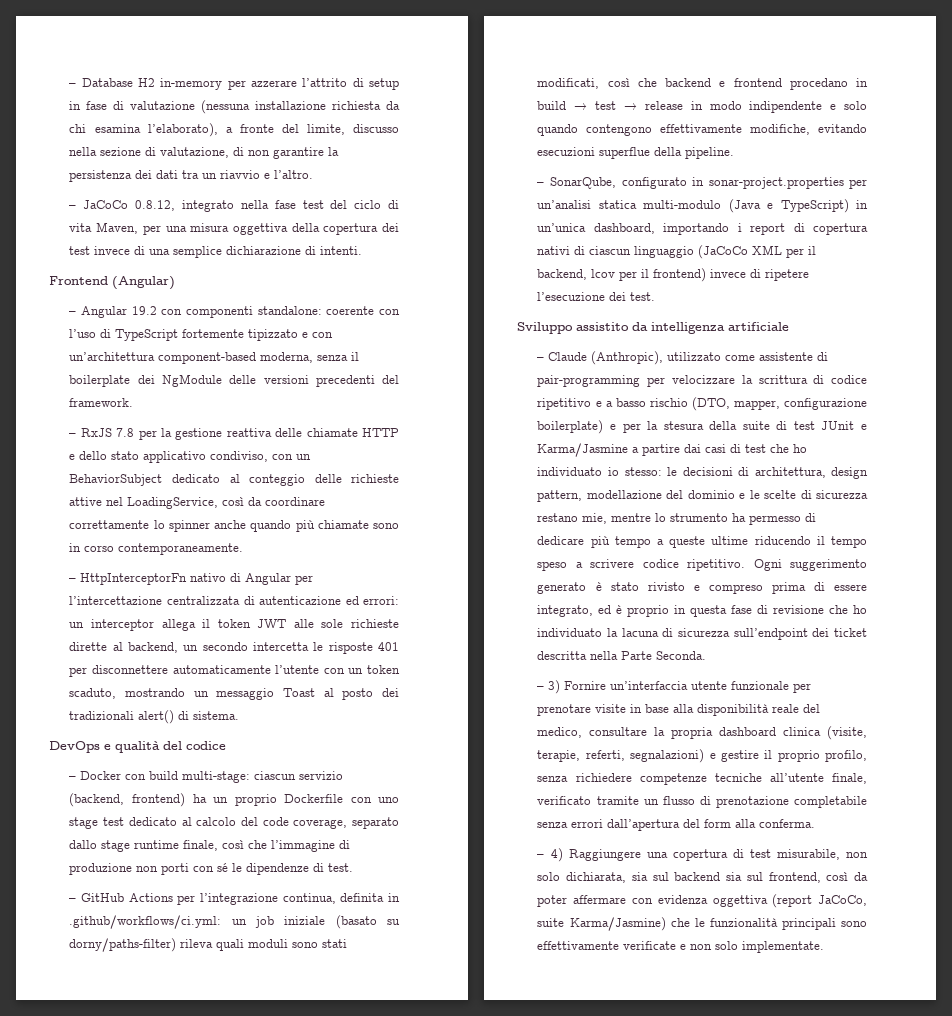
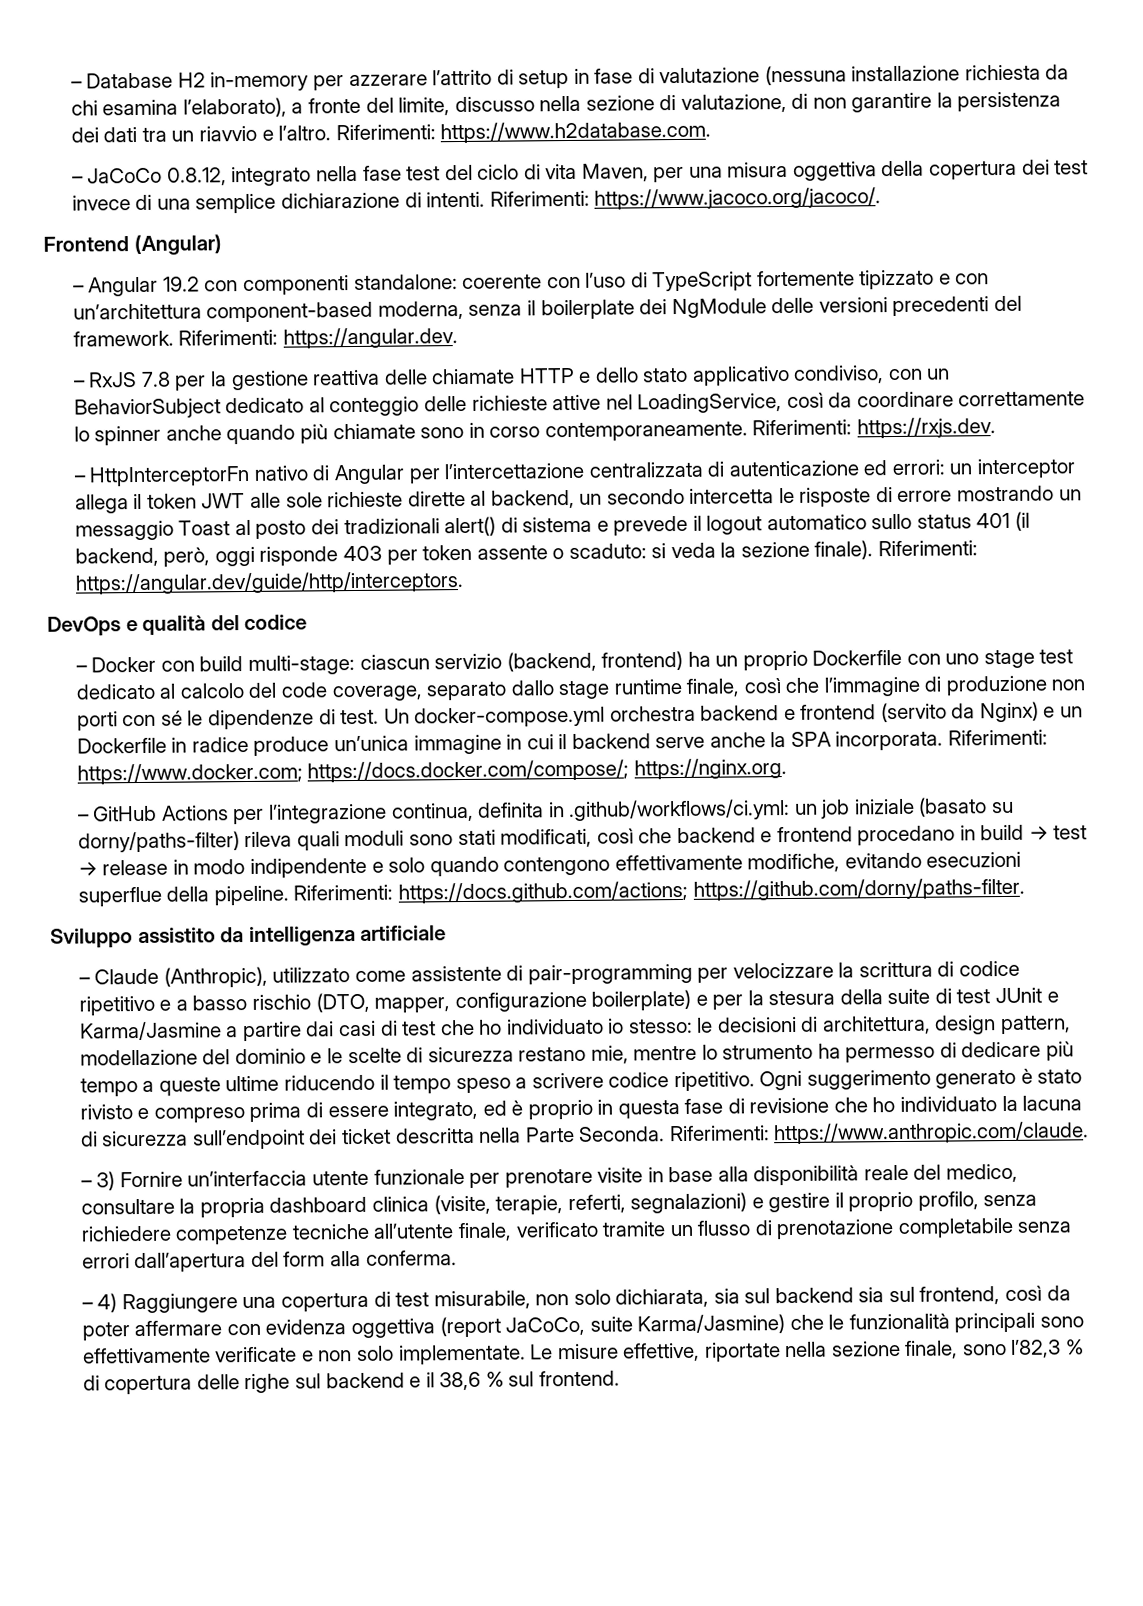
(314, 174) none -> [335,120,712,144] Riferimenti: https://www.h2database.com.
(363, 250) none -> [489,187,882,210] Riferimenti: https://www.jacoco.org/jacoco/.
(134, 402) none -> [178,327,458,349] Riferimenti: https://angular.dev.
(244, 549) none -> [752,417,996,439] Riferimenti: https://rxjs.dev.
[377,642,399,651] [69,665,400,677] [69,688,117,699] 401 per disconnettere automaticamente l’utente con un token scaduto, -> [875,487,953,503] di errore
[193,711,240,720] sistema. -> [522,511,1030,536] [74,540,978,567] [74,570,464,595] sistema e prevede il logout automatico sullo status 401 (il backend, però, oggi risponde 403 per token assente o scaduto: si veda la sezione finale). Riferimenti: https://angular.dev/guide/http/interceptors.
(354, 867) none -> [383,701,1083,728] [76,729,1048,756] [76,758,787,785] Un docker-compose.yml orchestra backend e frontend (servito da Nginx) e un Dockerfile in radice produce un’unica immagine in cui il backend serve anche la SPA incorporata. Riferimenti: https://www.docker.com; https://docs.docker.com/compose/; https://nginx.org.
[537,177,867,189] [537,199,868,213] [537,223,868,235] [537,245,817,259] [537,268,810,282] [537,292,656,301] // – SonarQube, configurato in sonar-project.properties per un’analisi statica multi-modulo (Java e TypeScript) in un’unica dashboard, importando i report di copertura nativi di ciascun linguaggio (JaCoCo XML per il backend, lcov per il frontend) invece di ripetere l’esecuzione dei test. -> [293,877,1025,904] Riferimenti: https://docs.github.com/actions; https://github.com/dorny/paths-filter.
(707, 655) none -> [668,1121,1090,1145] Riferimenti: https://www.anthropic.com/claude.
(825, 947) none -> [530,1339,1084,1362] [82,1370,620,1395] Le misure effettive, riportate nella sezione finale, sono l’82,3 % di copertura delle righe sul backend e il 38,6 % sul frontend.

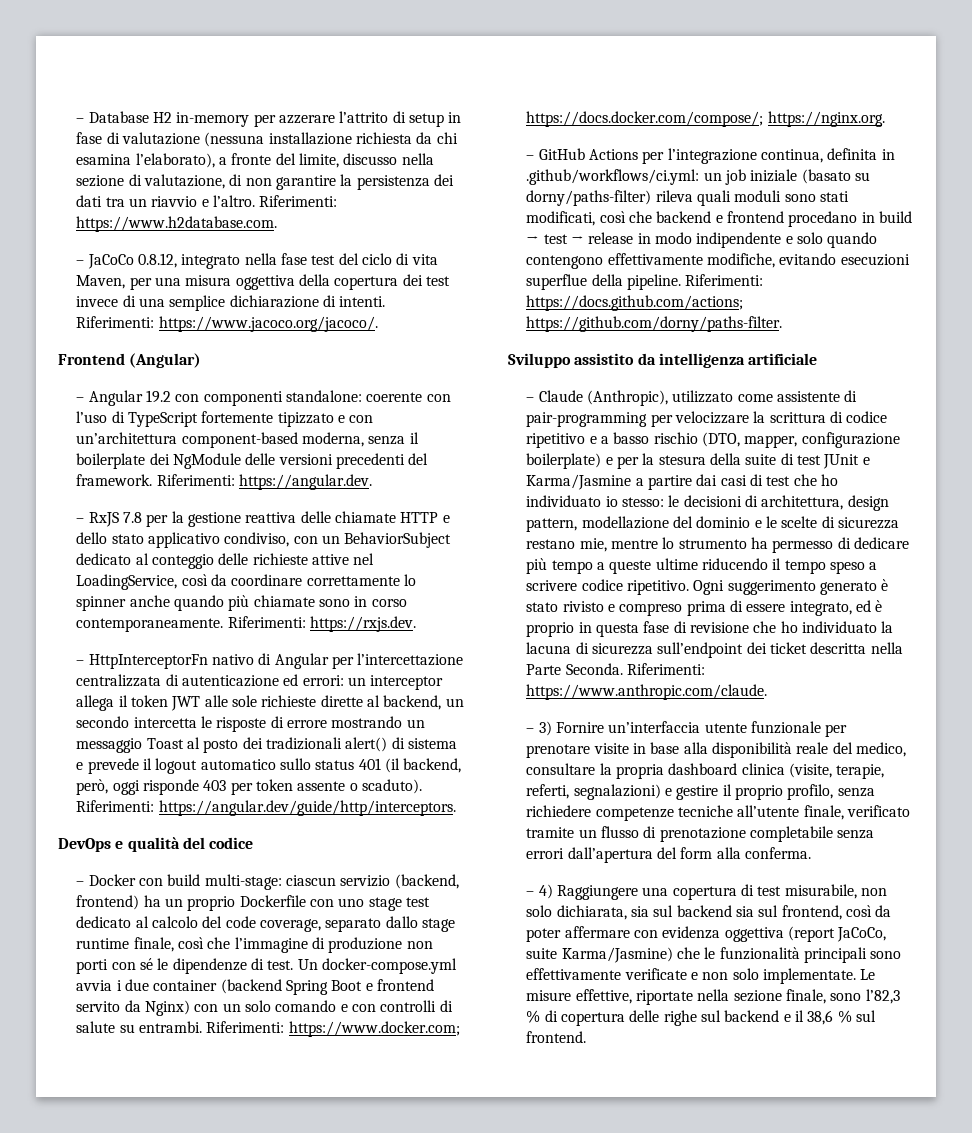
[568,540,874,560] scaduto: si veda la sezione finale). -> [361,779,422,794] scaduto).
[609,702,947,723] orchestra backend e frontend (servito -> [76,979,434,995] [76,1001,121,1012] avvia i due container (backend Spring Boot e frontend servito
[1043,706,1083,718] [76,730,944,756] e un Dockerfile in radice produce un’unica immagine in cui il backend serve anche la SPA incorporata. -> [194,1000,453,1012] [76,1021,202,1033] con un solo comando e con controlli di salute su entrambi.

